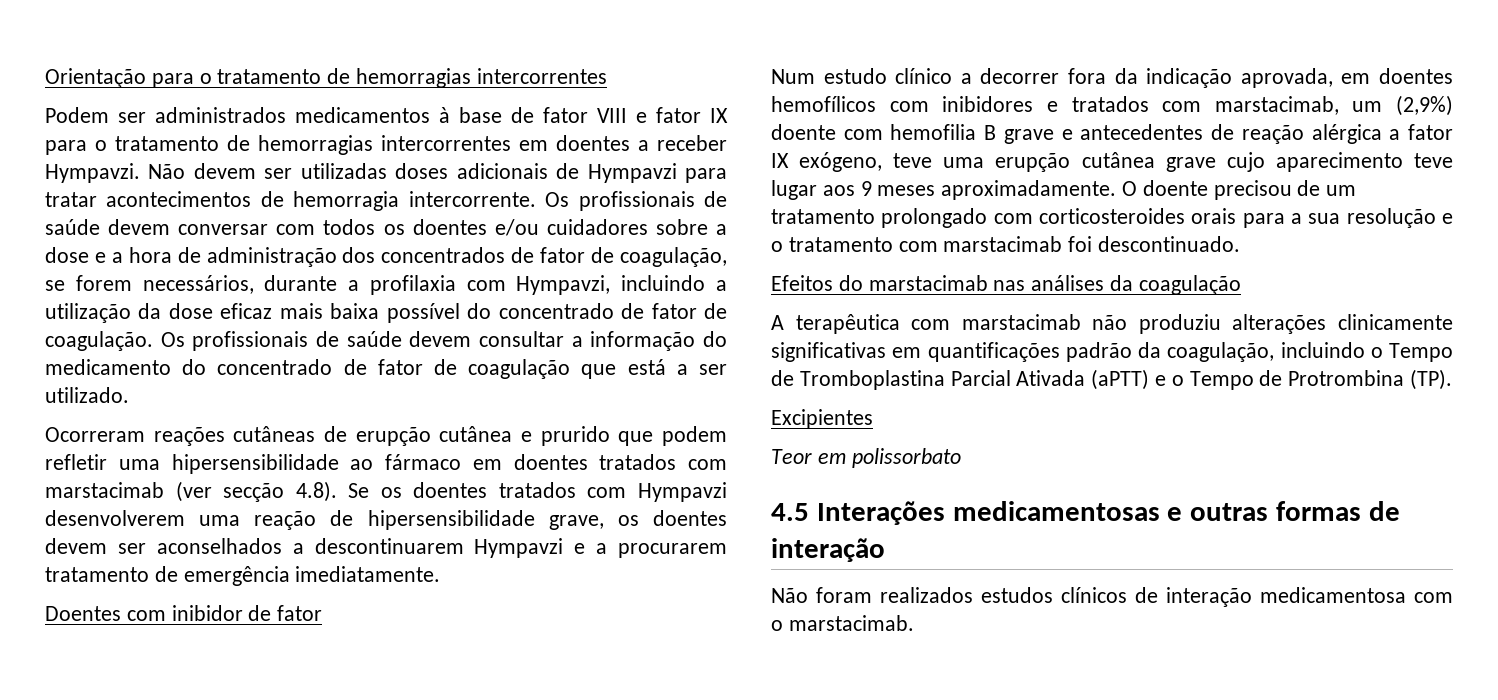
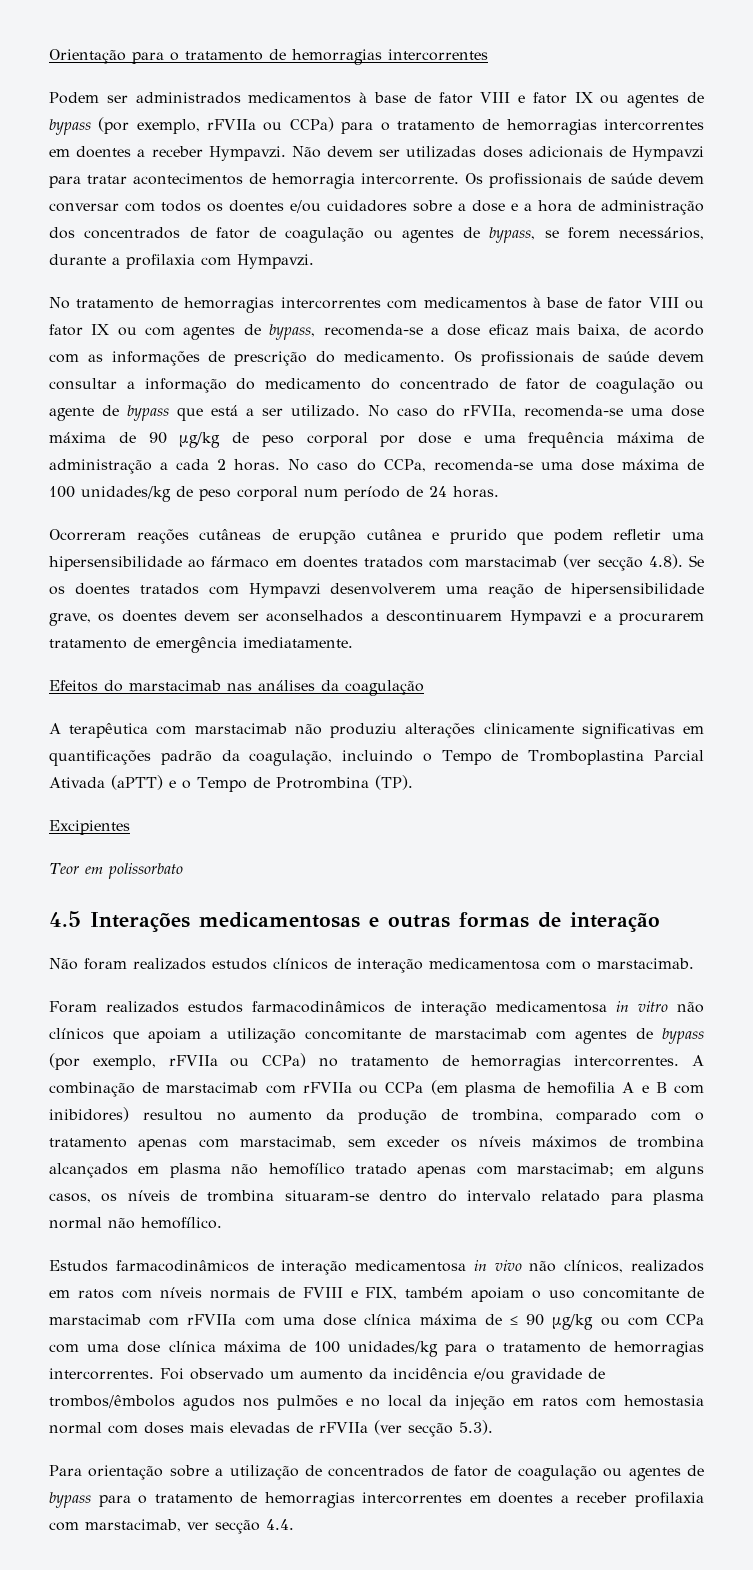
(728, 115) none -> [600,92,705,108] [49,117,334,135] ou agentes de bypass (por exemplo, rFVIIa ou CCPa)
[620,247,727,267] coagulação, -> [285,227,536,243] coagulação ou agentes de bypass,
[516,275,727,295] [45,303,727,323] [45,331,153,351] Hympavzi, incluindo a utilização da dose eficaz mais baixa possível do concentrado de fator de coagulação. -> [237,254,314,269] [49,297,704,313] [49,324,704,340] [49,351,445,366] Hympavzi. // No tratamento de hemorragias intercorrentes com medicamentos à base de fator VIII ou fator IX ou com agentes de bypass, recomenda-se a dose eficaz mais baixa, de acordo com as informações de prescrição do medicamento.
(571, 369) none -> [685,381,705,390] [49,405,169,421] ou agente de bypass
(129, 395) none -> [368,405,704,418] [49,432,704,448] [49,459,705,474] [49,486,499,502] No caso do rFVIIa, recomenda-se uma dose máxima de 90 μg/kg de peso corporal por dose e uma frequência máxima de administração a cada 2 horas. No caso do CCPa, recomenda-se uma dose máxima de 100 unidades/kg de peso corporal num período de 24 horas.
[45,605,323,621] [771,68,1453,88] [771,95,1453,116] [771,124,1453,144] [771,152,1453,172] [771,180,1357,200] [771,208,1453,228] [771,236,1241,252] // Doentes com inibidor de fator // Num estudo clínico a decorrer fora da indicação aprovada, em doentes hemofílicos com inibidores e tratados com marstacimab, um (2,9%) doente com hemofilia B grave e antecedentes de reação alérgica a fator IX exógeno, teve uma erupção cutânea grave cujo aparecimento teve lugar aos 9 meses aproximadamente. O doente precisou de um tratamento prolongado com corticosteroides orais para a sua resolução e o tratamento com marstacimab foi descontinuado. -> (353, 642) none
(914, 623) none -> [49,1001,704,1016] [49,1028,704,1044] [49,1053,704,1071] [49,1080,704,1097] [49,1107,704,1124] [49,1136,704,1151] [49,1163,704,1179] [49,1190,705,1205] [49,1217,222,1229] [49,1260,704,1275] [49,1287,705,1302] [49,1314,704,1330] [49,1341,704,1357] [49,1368,605,1384] [49,1395,704,1411] [49,1420,493,1437] [49,1465,704,1481] [49,1492,704,1508] [49,1519,294,1534] // Foram realizados estudos farmacodinâmicos de interação medicamentosa in vitro não clínicos que apoiam a utilização concomitante de marstacimab com agentes de bypass (por exemplo, rFVIIa ou CCPa) no tratamento de hemorragias intercorrentes. A combinação de marstacimab com rFVIIa ou CCPa (em plasma de hemofilia A e B com inibidores) resultou no aumento da produção de trombina, comparado com o tratamento apenas com marstacimab, sem exceder os níveis máximos de trombina alcançados em plasma não hemofílico tratado apenas com marstacimab; em alguns casos, os níveis de trombina situaram-se dentro do intervalo relatado para plasma normal não hemofílico. // Estudos farmacodinâmicos de interação medicamentosa in vivo não clínicos, realizados em ratos com níveis normais de FVIII e FIX, também apoiam o uso concomitante de marstacimab com rFVIIa com uma dose clínica máxima de ≤ 90 μg/kg ou com CCPa com uma dose clínica máxima de 100 unidades/kg para o tratamento de hemorragias intercorrentes. Foi observado um aumento da incidência e/ou gravidade de trombos/êmbolos agudos nos pulmões e no local da injeção em ratos com hemostasia normal com doses mais elevadas de rFVIIa (ver secção 5.3). // Para orientação sobre a utilização de concentrados de fator de coagulação ou agentes de bypass para o tratamento de hemorragias intercorrentes em doentes a receber profilaxia com marstacimab, ver secção 4.4.

